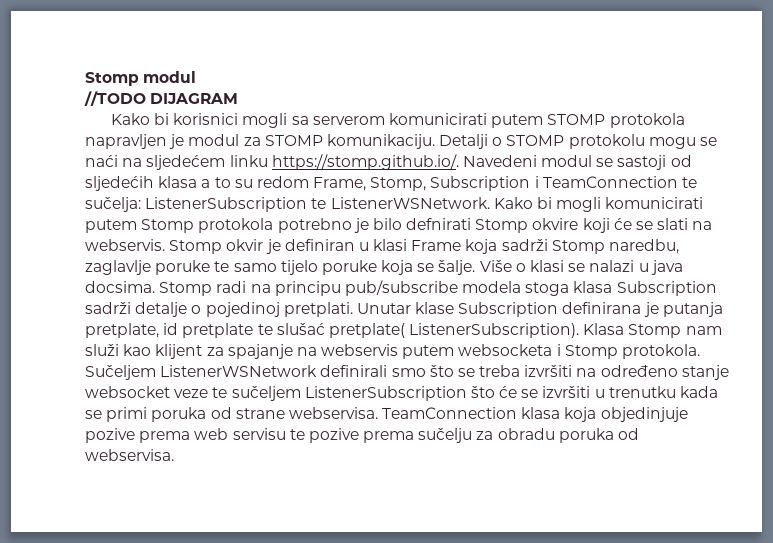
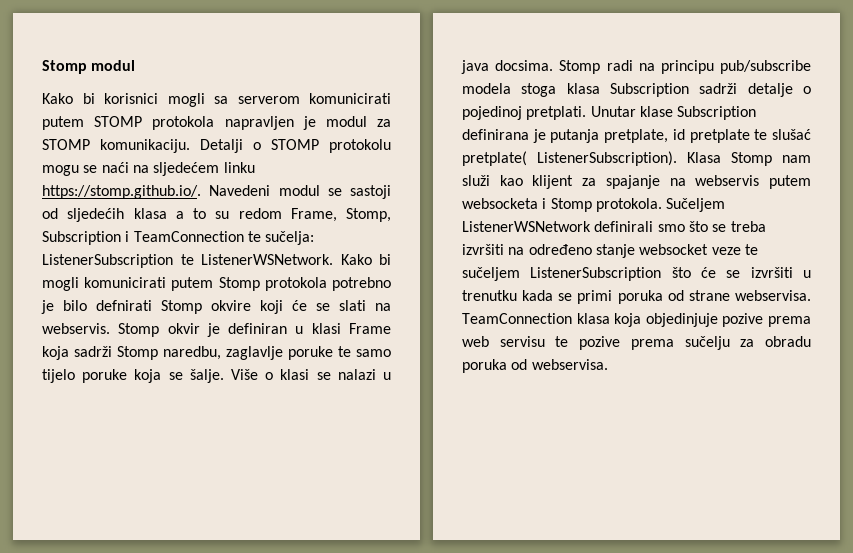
[84,91,239,106] // //TODO DIJAGRAM -> (136, 65) none

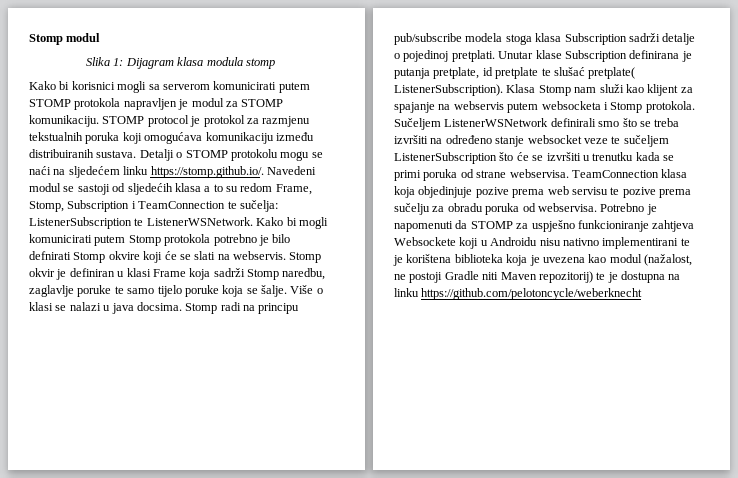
(136, 65) none -> [86,57,275,69] // Slika 1: Dijagram klasa modula stomp
(190, 146) none -> [102,115,311,127] [29,132,314,144] [29,149,137,158] STOMP protocol je protokol za razmjenu tekstualnih poruka koji omogućava komunikaciju između distribuiranih sustava.
(608, 364) none -> [600,203,657,215] [394,220,695,232] [394,237,690,249] [393,254,692,266] [394,271,681,283] [394,288,643,300] Potrebno je napomenuti da STOMP za uspješno funkcioniranje zahtjeva Websockete koji u Androidu nisu nativno implementirani te je korištena biblioteka koja je uvezena kao modul (nažalost, ne postoji Gradle niti Maven repozitorij) te je dostupna na linku https://github.com/pelotoncycle/weberknecht

